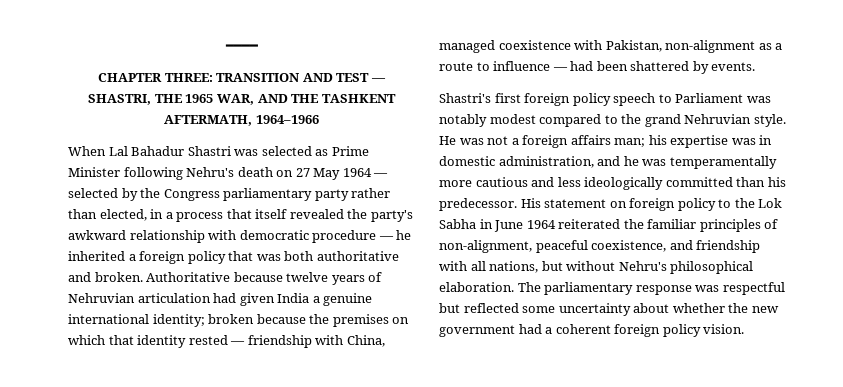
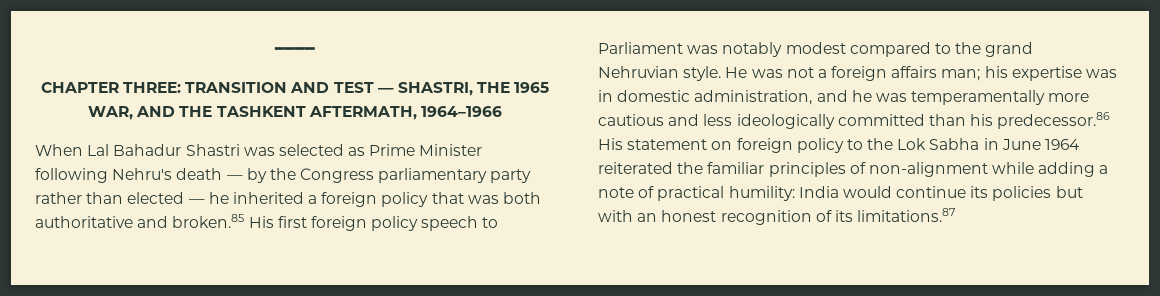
[276,168,389,180] [68,188,118,198] on 27 May 1964 — selected -> [226,175,243,180] —
[99,209,413,222] [68,230,377,243] elected, in a process that itself revealed the party's awkward relationship with democratic procedure -> [127,192,185,204] elected
[94,272,383,285] [68,293,373,306] [68,314,410,327] [68,335,385,348] [439,40,783,53] [439,61,756,74] [439,93,491,103] broken. Authoritative because twelve years of Nehruvian articulation had given India a genuine international identity; broken because the premises on which that identity rested — friendship with China, managed coexistence with Pakistan, non-alignment as a route to influence — had been shattered by events. // Shastri's -> [172,214,274,228] broken.85 His
[439,198,517,211] predecessor. -> [997,112,1111,129] predecessor.86
[439,240,761,253] [439,261,754,274] [439,282,785,295] [439,303,779,316] [439,324,745,337] non-alignment, peaceful coexistence, and friendship with all nations, but without Nehru's philosophical elaboration. The parliamentary response was respectful but reflected some uncertainty about whether the new government had a coherent foreign policy vision. -> [868,162,1109,177] [598,186,1083,201] [598,208,956,225] non-alignment while adding a note of practical humility: India would continue its policies but with an honest recognition of its limitations.87

